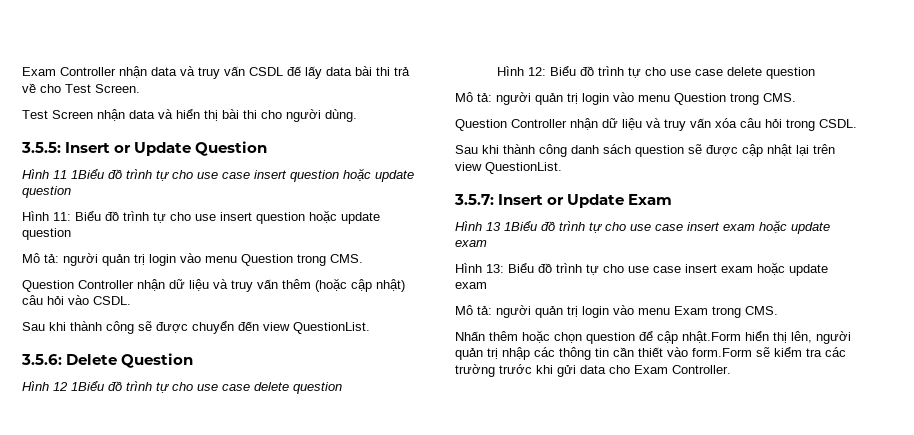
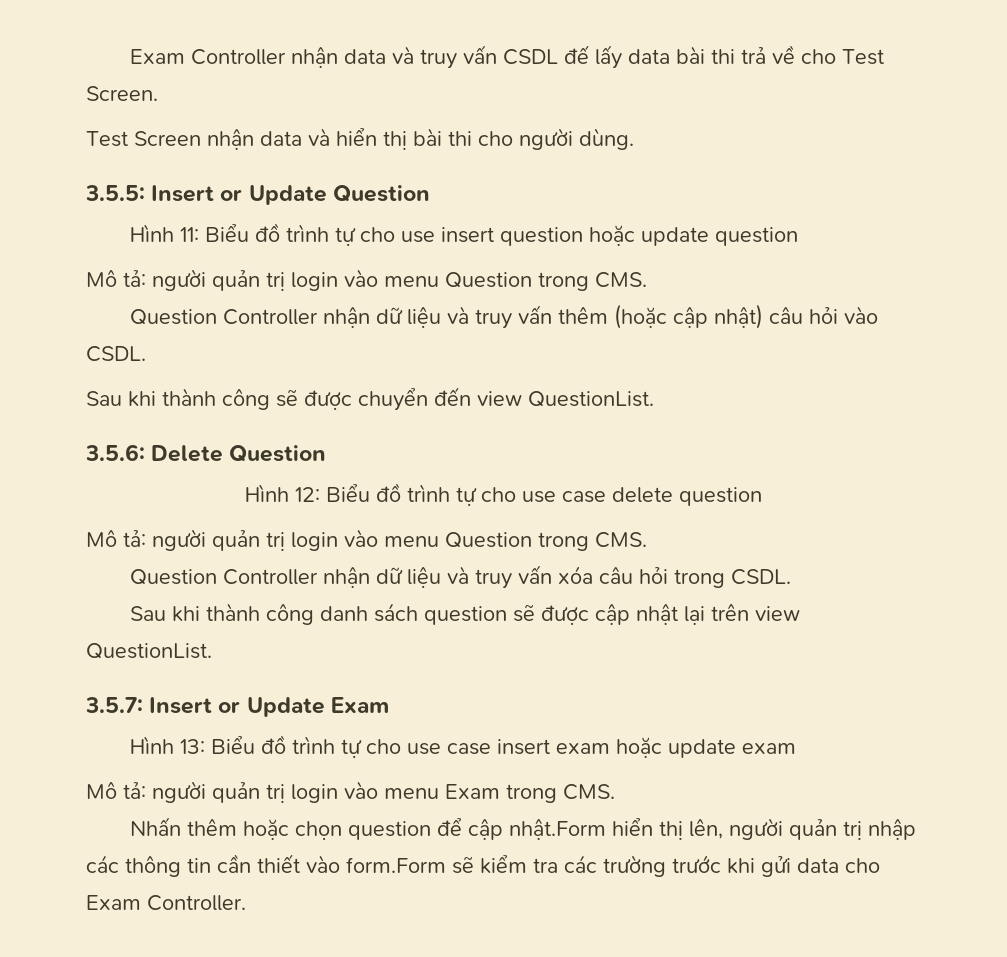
[22,168,414,182] [22,186,71,198] // Hình 11 1Biểu đồ trình tự cho use case insert question hoặc update question -> (430, 193) none
[22,381,342,394] // Hình 12 1Biểu đồ trình tự cho use case delete question -> (327, 453) none
[455,220,830,234] [455,240,487,247] // Hình 13 1Biểu đồ trình tự cho use case insert exam hoặc update exam -> (389, 705) none

